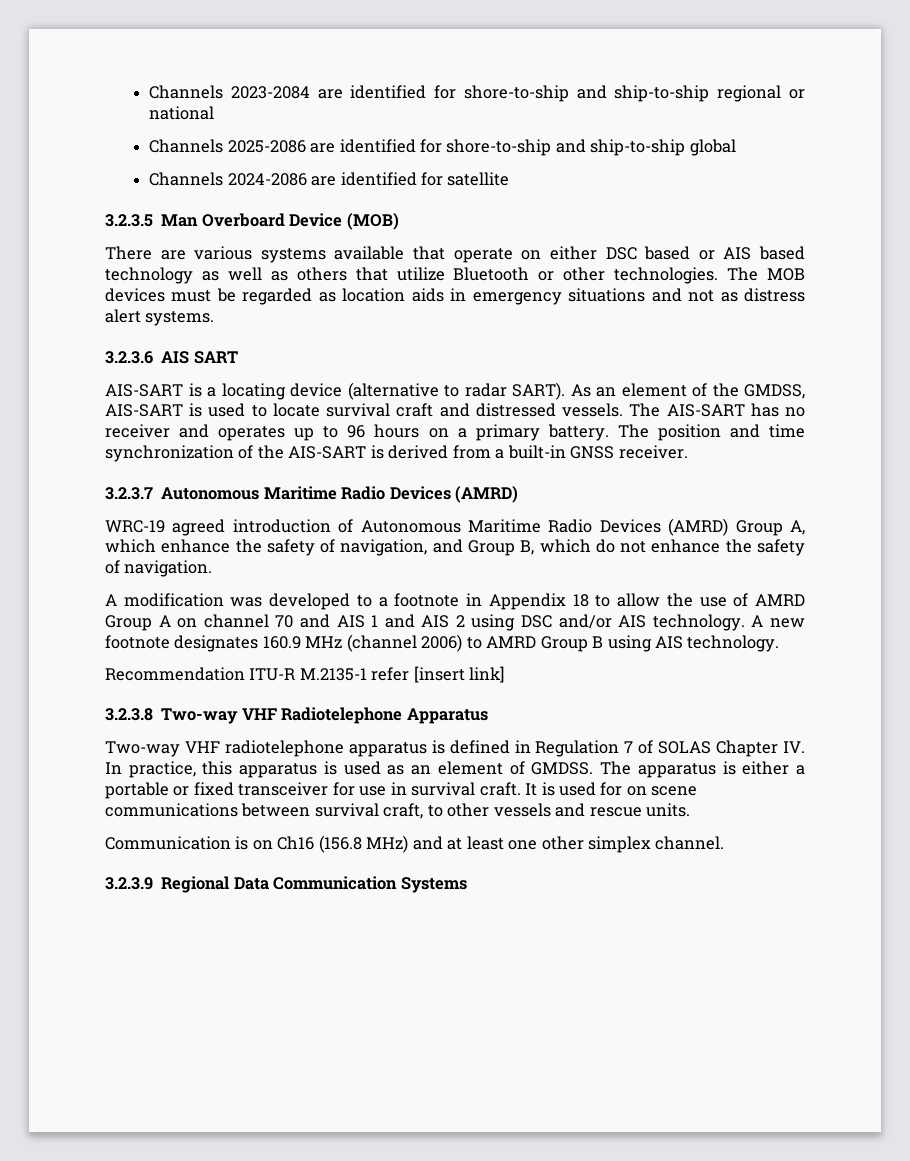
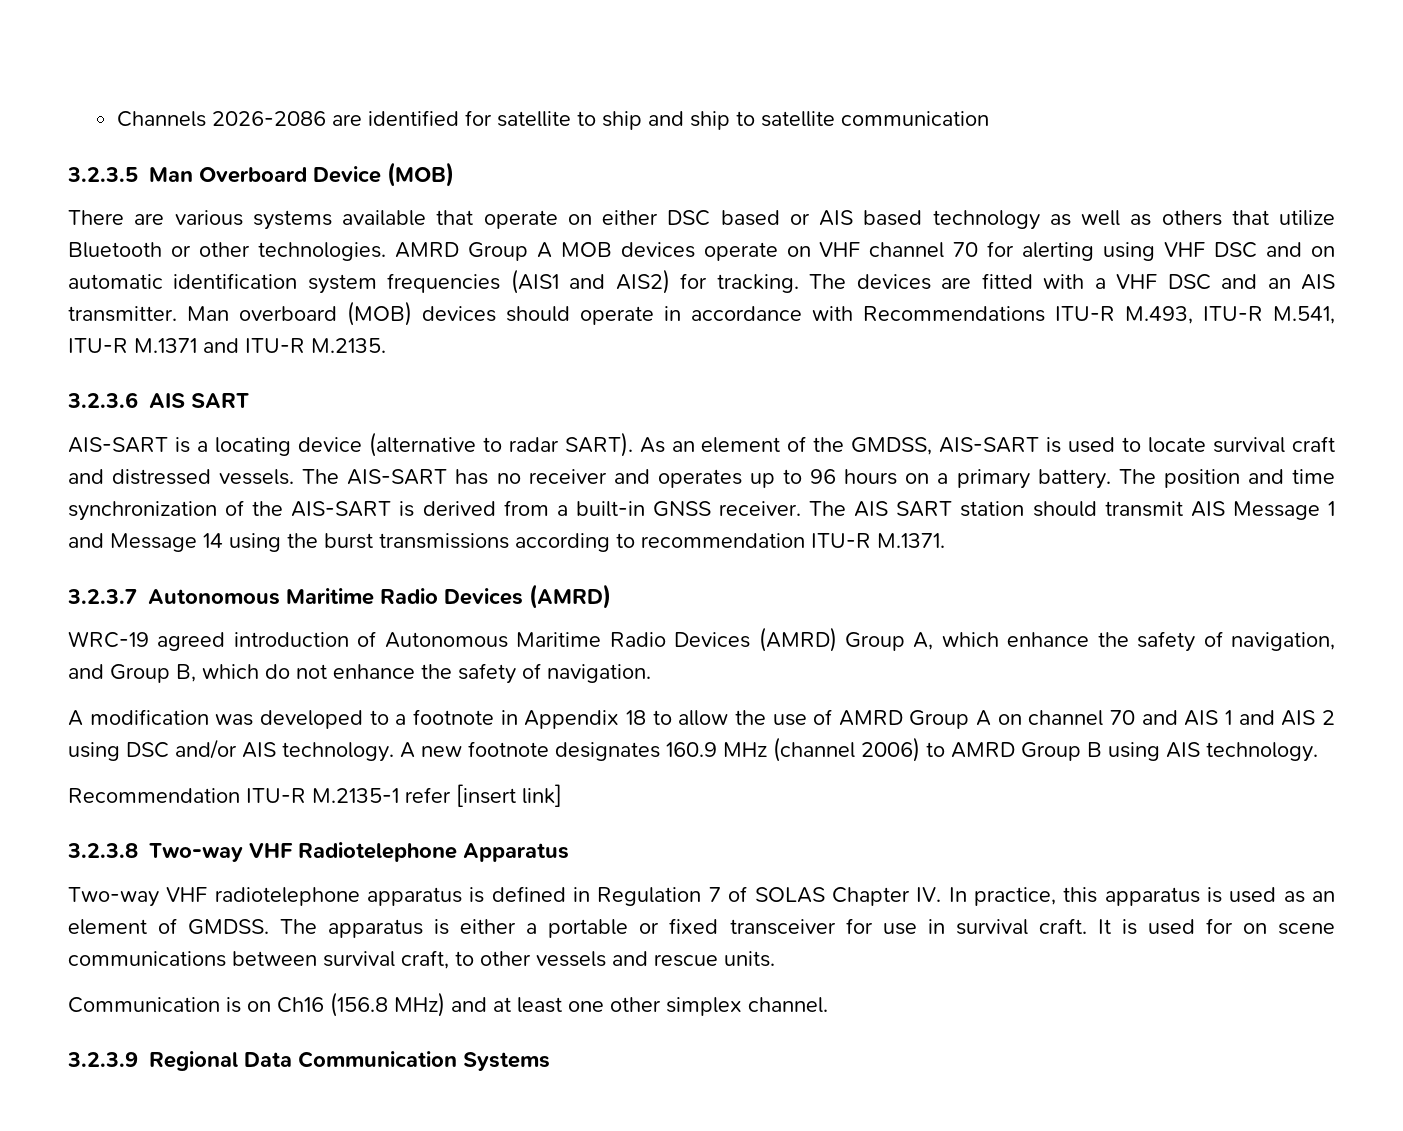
[149,85,805,102] [149,106,215,120] [149,139,736,156] [149,172,510,186] Channels 2023-2084 are identified for shore-to-ship and ship-to-ship regional or national // Channels 2025-2086 are identified for shore-to-ship and ship-to-ship global // Channels 2024-2086 are identified for satellite -> [116,110,989,130] Channels 2026-2086 are identified for satellite to ship and ship to satellite communication
[727,267,805,281] [105,288,805,305] [105,309,215,326] The MOB devices must be regarded as location aids in emergency situations and not as distress alert systems. -> [394,241,1336,261] [68,269,1335,294] [68,301,1335,326] [68,338,386,353] AMRD Group A MOB devices operate on VHF channel 70 for alerting using VHF DSC and on automatic identification system frequencies (AIS1 and AIS2) for tracking. The devices are fitted with a VHF DSC and an AIS transmitter. Man overboard (MOB) devices should operate in accordance with Recommendations ITU-R M.493, ITU-R M.541, ITU-R M.1371 and ITU-R M.2135.
(688, 452) none -> [809,501,1335,520] [68,533,945,552] The AIS SART station should transmit AIS Message 1 and Message 14 using the burst transmissions according to recommendation ITU-R M.1371.

